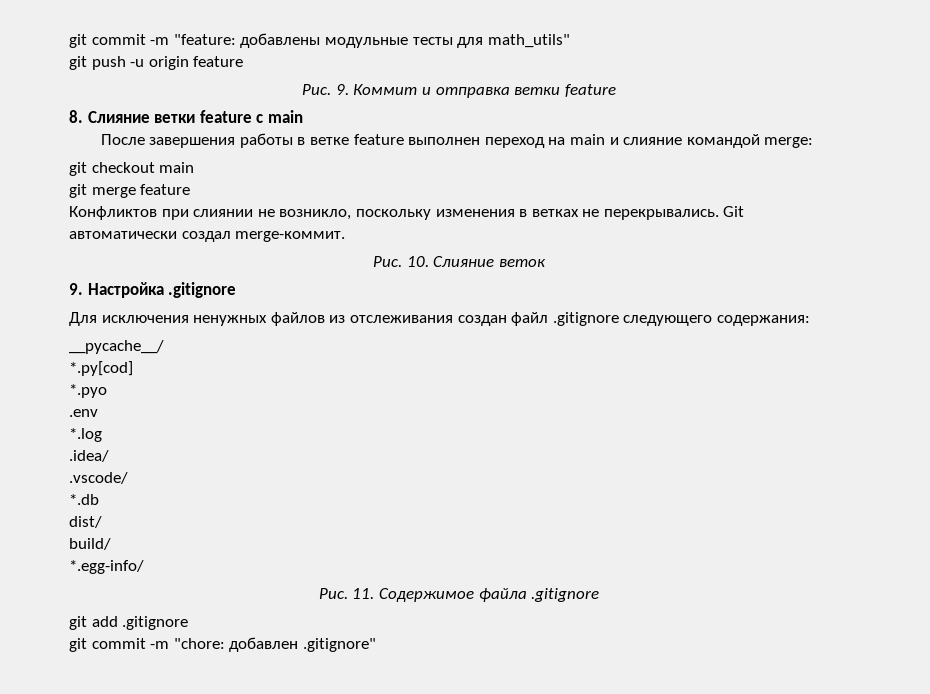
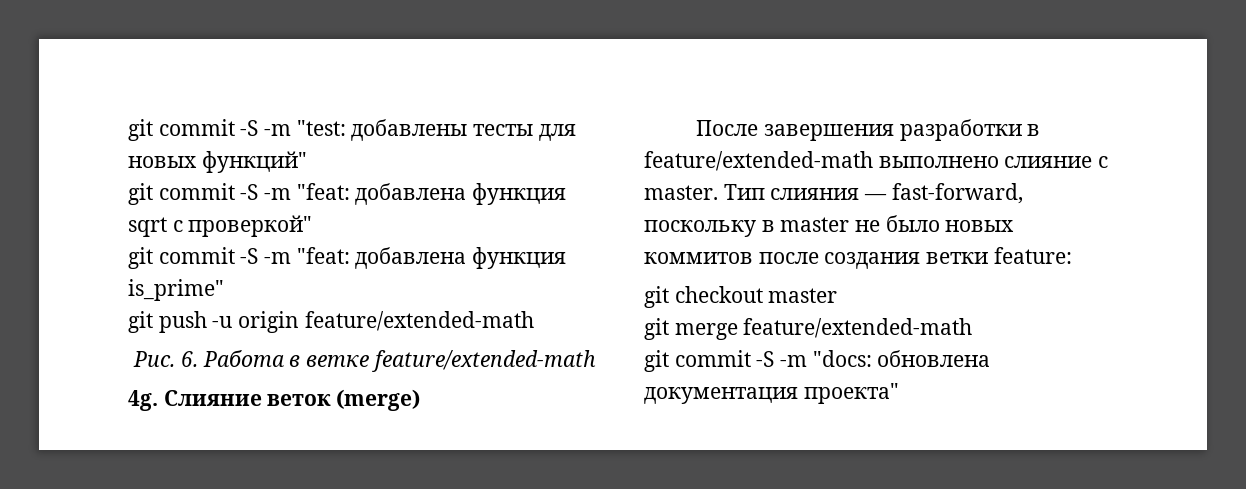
[69,33,570,48] git commit -m "feature: добавлены модульные тесты для math_utils" -> [128,119,576,141] [128,151,307,173] [128,183,567,205] [128,215,313,237] [128,247,567,269] [128,279,224,301] git commit -S -m "test: добавлены тесты для новых функций" // git commit -S -m "feat: добавлена функция sqrt с проверкой" // git commit -S -m "feat: добавлена функция is_prime"
[193,56,244,67] [302,84,616,98] [69,110,303,123] [100,133,814,148] feature // Рис. 9. Коммит и отправка ветки feature // 8. Слияние ветки feature с main // После завершения работы в ветке feature выполнен переход на main и слияние командой merge: -> [304,311,534,331] [133,350,596,372] [128,389,421,411] [696,119,1041,141] [644,151,1109,171] [644,183,1023,204] [644,215,1015,237] [644,247,1072,269] feature/extended-math // Рис. 6. Работа в ветке feature/extended-math // 4g. Слияние веток (merge) // После завершения разработки в feature/extended-math выполнено слияние с master. Тип слияния — fast-forward, поскольку в master не было новых коммитов после создания ветки feature:
[159,162,195,173] main -> [768,288,838,303] master
[140,184,191,195] [69,206,745,220] [69,231,346,242] [373,256,546,267] [69,282,237,298] [69,312,810,326] [69,340,164,354] [69,361,133,376] [69,384,107,398] [69,409,98,417] [69,428,102,442] [69,450,109,462] [69,472,128,484] [69,494,99,505] [69,516,102,528] [69,538,111,550] [69,560,144,574] [318,588,600,602] [69,616,189,630] [69,637,376,652] feature // Конфликтов при слиянии не возникло, поскольку изменения в ветках не перекрывались. Git автоматически создал merge-коммит. // Рис. 10. Слияние веток // 9. Настройка .gitignore // Для исключения ненужных файлов из отслеживания создан файл .gitignore следующего содержания: // __pycache__/ // *.py[cod] // *.pyo // .env // *.log // .idea/ // .vscode/ // *.db // dist/ // build/ // *.egg-info/ // Рис. 11. Содержимое файла .gitignore // git add .gitignore // git commit -m "chore: добавлен .gitignore" -> [743,318,973,338] [644,350,991,372] [644,383,899,404] feature/extended-math // git commit -S -m "docs: обновлена документация проекта"

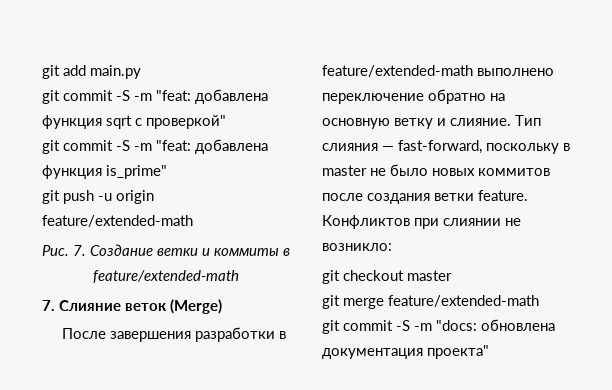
[128,119,576,141] [128,151,307,173] git commit -S -m "test: добавлены тесты для новых функций" -> [42,65,141,79] git add main.py
[180,350,596,372] [128,390,158,411] 6. Работа в ветке feature/extended-math // 4g. -> [73,244,290,256] [93,270,239,283] [42,300,55,311] 7. Создание ветки и коммиты в feature/extended-math // 7.
[336,389,421,411] (merge) -> [170,299,222,314] (Merge)
[1004,156,1109,168] [644,185,718,200] слияние с master. -> [322,89,505,104] [322,118,511,129] переключение обратно на основную ветку и слияние.
[993,247,1072,264] feature: -> [478,190,528,201] [322,215,521,229] [322,243,392,251] feature. Конфликтов при слиянии не возникло:

